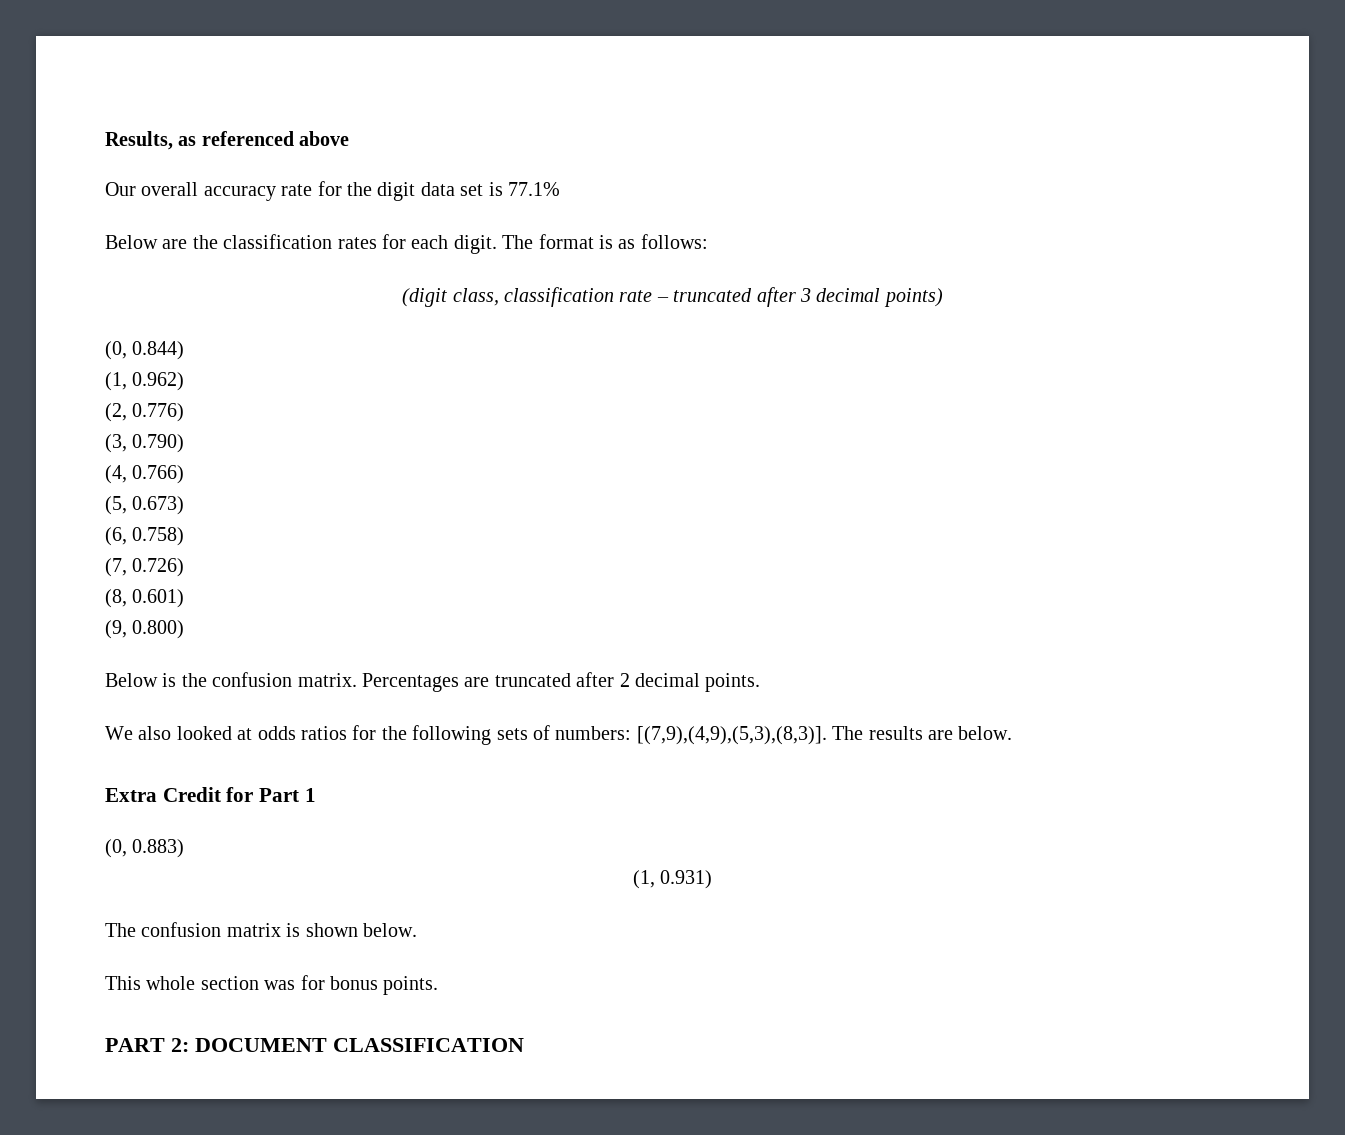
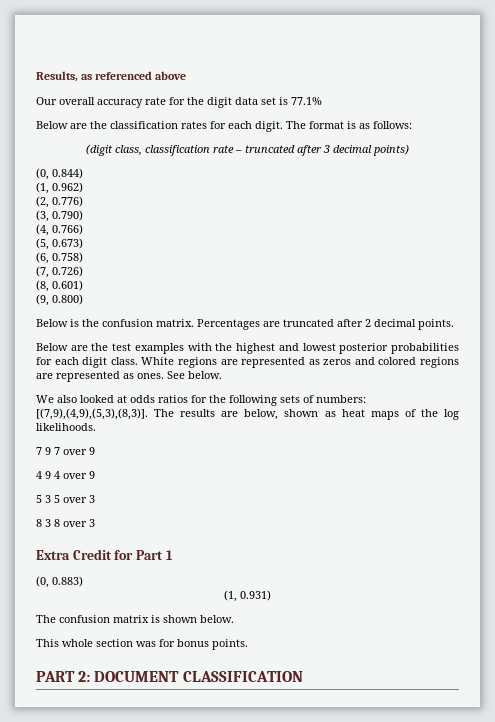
(761, 682) none -> [36,343,460,354] [36,357,459,368] [36,371,222,382] // Below are the test examples with the highest and lowest posterior probabilities for each digit class. White regions are represented as zeros and colored regions are represented as ones. See below.
[958,726,1013,740] below. -> [244,409,459,420] [36,423,96,431] [36,447,95,455] [36,471,95,479] [36,495,95,503] [36,519,95,527] below, shown as heat maps of the log likelihoods. // 7 9 7 over 9 // 4 9 4 over 9 // 5 3 5 over 3 // 8 3 8 over 3

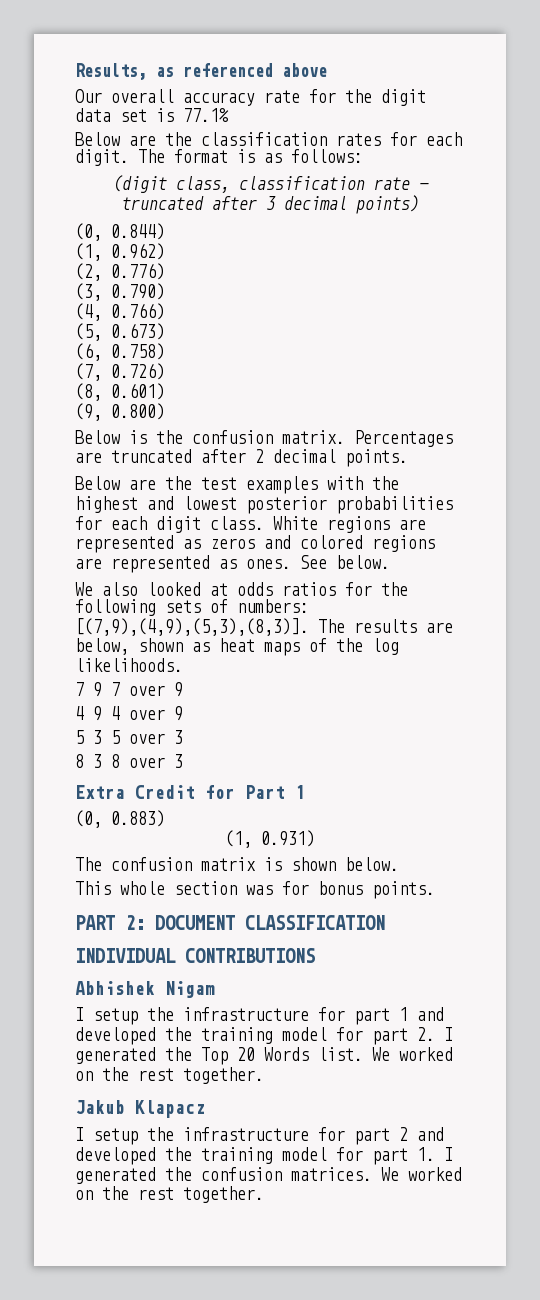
(303, 676) none -> [75,948,315,963] [75,981,215,998] [75,1007,444,1025] [75,1027,453,1045] [75,1047,453,1065] [75,1067,264,1084] [75,1100,205,1118] [75,1127,444,1145] [75,1147,453,1165] [75,1167,462,1184] [75,1186,264,1203] // INDIVIDUAL CONTRIBUTIONS // Abhishek Nigam // I setup the infrastructure for part 1 and developed the training model for part 2. I generated the Top 20 Words list. We worked on the rest together. // Jakub Klapacz // I setup the infrastructure for part 2 and developed the training model for part 1. I generated the confusion matrices. We worked on the rest together.

